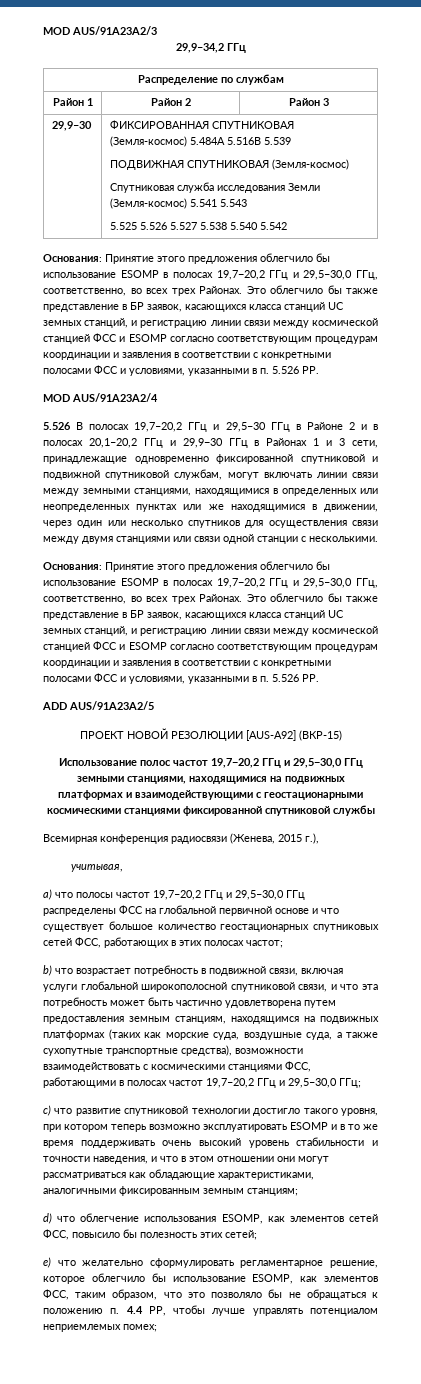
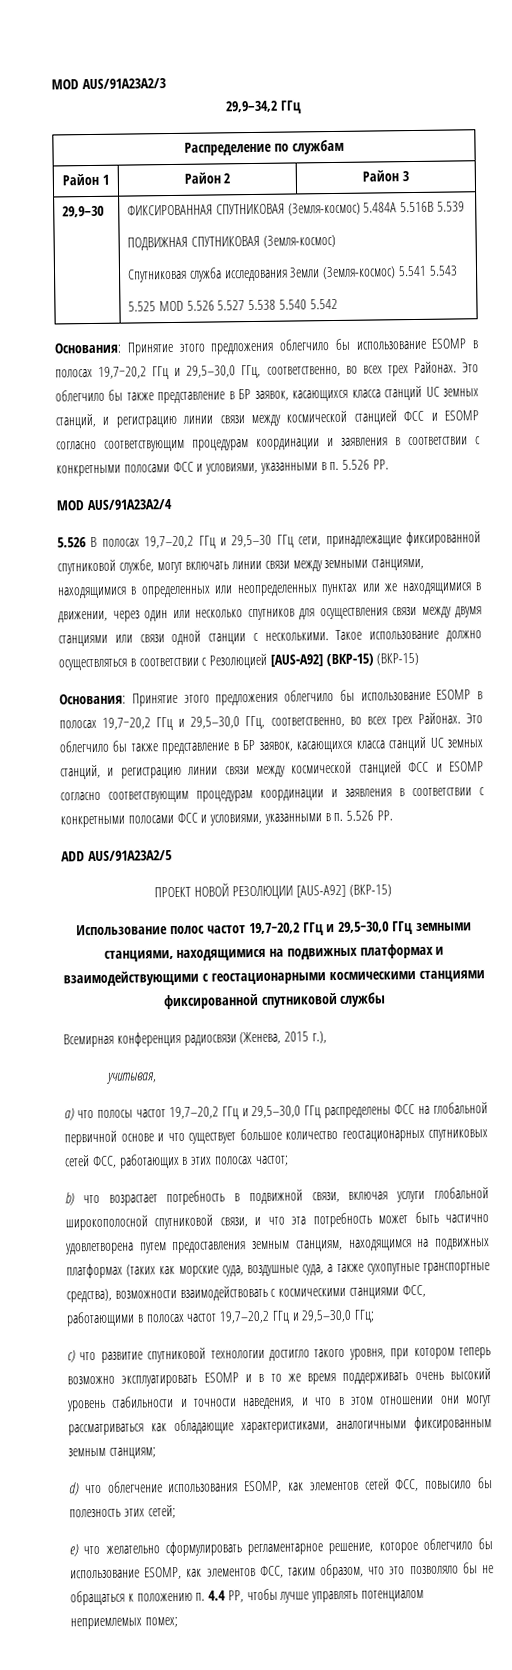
(137, 226) none -> [158,300,184,312] MOD
[295,422,378,430] [43,438,346,448] в Районе 2 и в полосах 20,1–20,2 ГГц и 29,9−30 ГГц в Районах 1 и 3 -> (294, 541) none
[134,454,378,464] [43,469,223,480] одновременно фиксированной спутниковой и подвижной спутниковой службам, -> [406,531,481,547] [57,559,154,575] фиксированной спутниковой службе,
(378, 539) none -> [335,629,482,642] [58,652,420,671] Такое использование должно осуществляться в соответствии с Резолюцией [AUS-A92] (ВКР-15) (ВКР-15)

